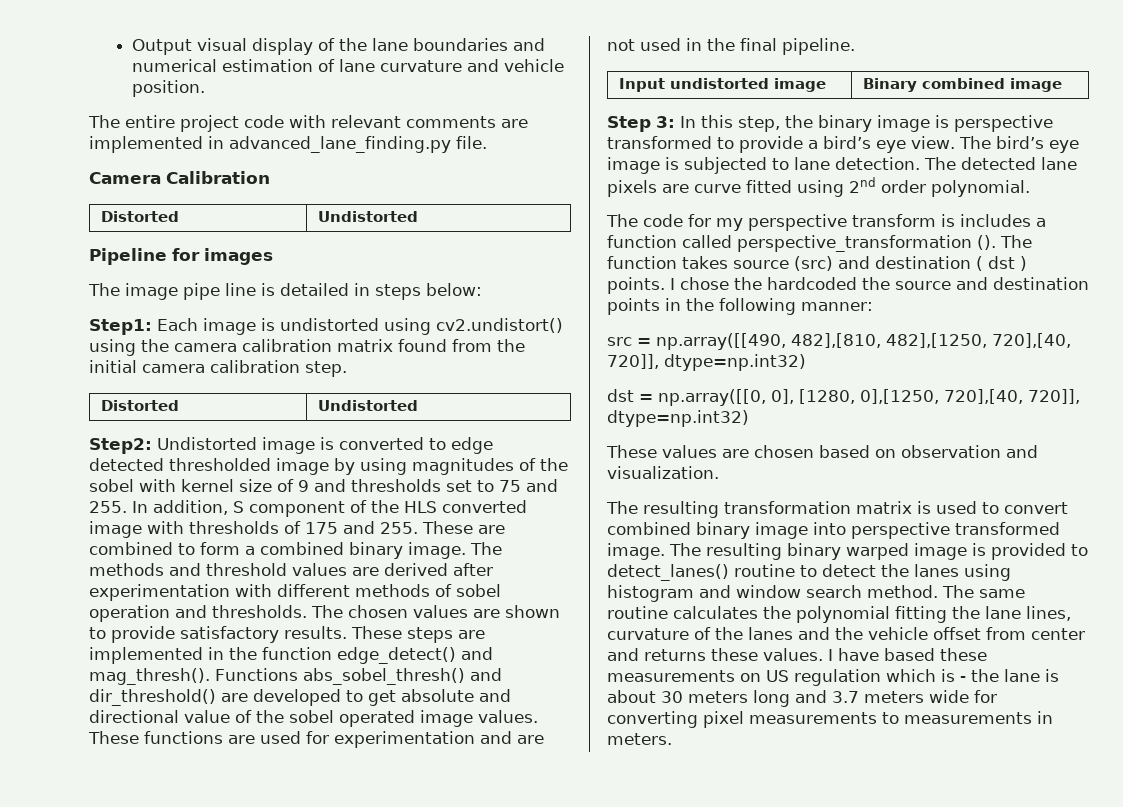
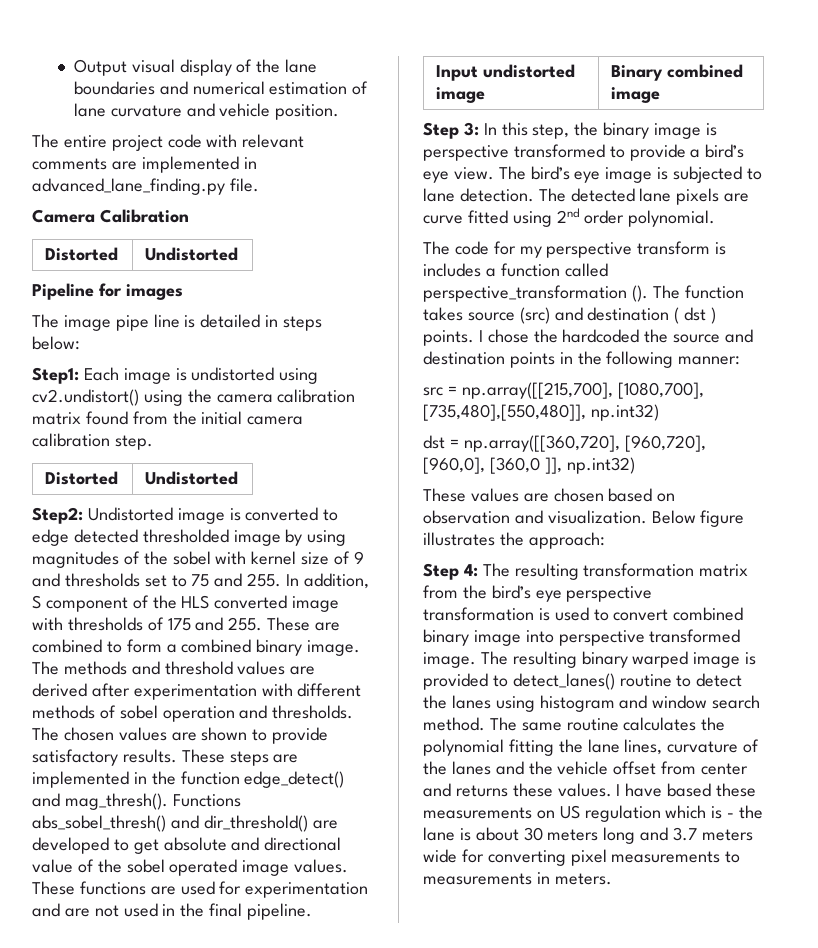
[656,333,1071,350] [607,354,806,371] [607,389,1080,406] [607,410,749,427] np.array([[490, 482],[810, 482],[1250, 720],[40, 720]], dtype=np.int32) // dst = np.array([[0, 0], [1280, 0],[1250, 720],[40, 720]], dtype=np.int32) -> [461,382,704,399] [423,404,659,421] [423,435,706,452] [423,457,635,474] np.array([[215,700], [1080,700], [735,480],[550,480]], np.int32) // dst = np.array([[360,720], [960,720], [960,0], [360,0 ]], np.int32)
[606,501,912,518] // The resulting transformation matrix -> [651,510,745,527] [423,532,605,549] [423,563,749,580] [423,585,653,602] [423,607,534,621] Below figure illustrates the approach: // Step 4: The resulting transformation matrix from the bird’s eye perspective transformation

